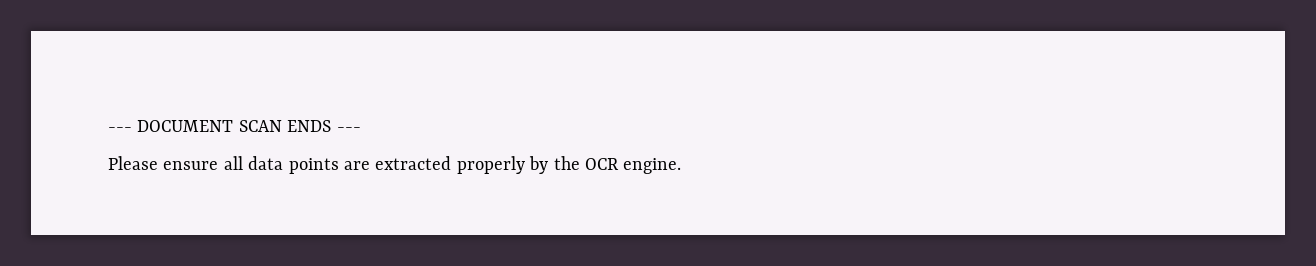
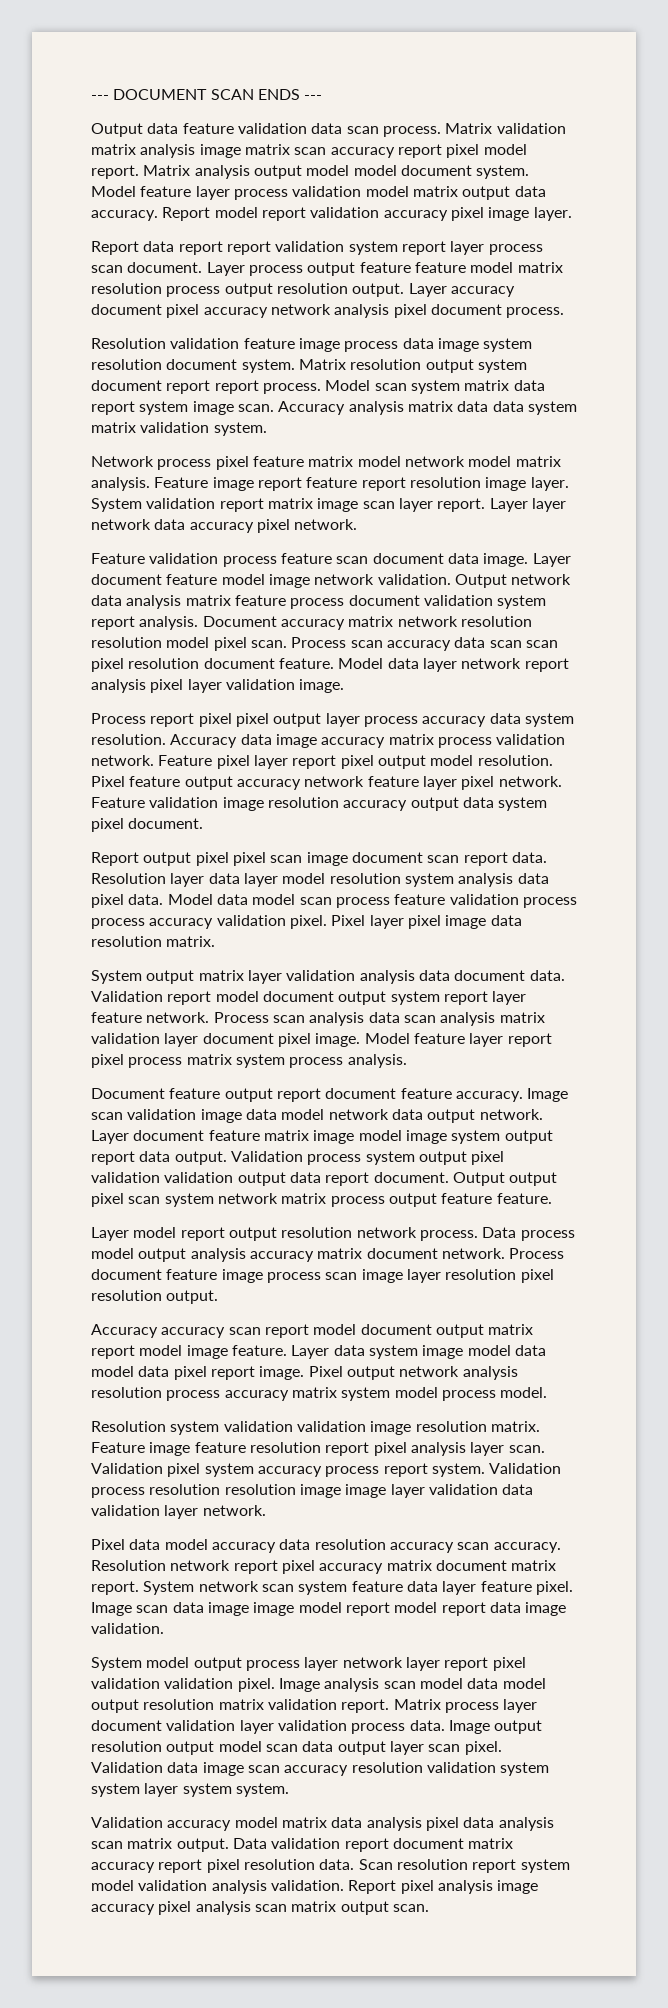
[108,156,682,174] Please ensure all data points are extracted properly by the OCR engine. -> [91,123,566,137] [91,144,527,158] [91,165,530,179] [91,186,546,200] [91,207,572,221] [91,241,543,255] [91,262,563,276] [91,283,515,297] [91,304,565,318] [91,338,533,352] [91,359,527,373] [91,380,545,394] [91,401,577,415] [91,422,267,436] [91,456,561,470] [91,477,569,491] [91,498,566,512] [91,519,358,533] [91,553,571,567] [91,574,572,588] [91,595,547,609] [91,616,532,630] [91,637,558,651] [91,658,569,672] [91,679,345,693] [91,713,574,727] [91,734,566,748] [91,755,553,769] [91,776,562,790] [91,797,548,811] [91,818,204,832] [91,852,547,866] [91,873,549,887] [91,894,577,908] [91,915,522,929] [91,936,216,947] [91,970,565,984] [91,991,527,1005] [91,1012,545,1026] [91,1033,552,1047] [91,1054,407,1068] [91,1088,569,1102] [91,1109,543,1123] [91,1130,553,1144] [91,1151,505,1165] [91,1172,558,1186] [91,1193,552,1207] [91,1227,575,1241] [91,1248,565,1262] [91,1269,554,1283] [91,1290,219,1304] [91,1324,534,1338] [91,1345,546,1359] [91,1366,518,1380] [91,1387,548,1401] [91,1421,540,1435] [91,1442,545,1456] [91,1463,562,1477] [91,1484,534,1498] [91,1505,266,1519] [91,1539,561,1553] [91,1560,557,1574] [91,1581,573,1595] [91,1602,567,1616] [91,1623,164,1634] [91,1657,526,1671] [91,1678,546,1692] [91,1699,538,1713] [91,1720,543,1734] [91,1741,502,1755] [91,1762,550,1776] [91,1783,289,1797] [91,1817,554,1831] [91,1838,514,1852] [91,1859,570,1873] [91,1880,539,1894] [91,1901,429,1915] Output data feature validation data scan process. Matrix validation matrix analysis image matrix scan accuracy report pixel model report. Matrix analysis output model model document system. Model feature layer process validation model matrix output data accuracy. Report model report validation accuracy pixel image layer. // Report data report report validation system report layer process scan document. Layer process output feature feature model matrix resolution process output resolution output. Layer accuracy document pixel accuracy network analysis pixel document process. // Resolution validation feature image process data image system resolution document system. Matrix resolution output system document report report process. Model scan system matrix data report system image scan. Accuracy analysis matrix data data system matrix validation system. // Network process pixel feature matrix model network model matrix analysis. Feature image report feature report resolution image layer. System validation report matrix image scan layer report. Layer layer network data accuracy pixel network. // Feature validation process feature scan document data image. Layer document feature model image network validation. Output network data analysis matrix feature process document validation system report analysis. Document accuracy matrix network resolution resolution model pixel scan. Process scan accuracy data scan scan pixel resolution document feature. Model data layer network report analysis pixel layer validation image. // Process report pixel pixel output layer process accuracy data system resolution. Accuracy data image accuracy matrix process validation network. Feature pixel layer report pixel output model resolution. Pixel feature output accuracy network feature layer pixel network. Feature validation image resolution accuracy output data system pixel document. // Report output pixel pixel scan image document scan report data. Resolution layer data layer model resolution system analysis data pixel data. Model data model scan process feature validation process process accuracy validation pixel. Pixel layer pixel image data resolution matrix. // System output matrix layer validation analysis data document data. Validation report model document output system report layer feature network. Process scan analysis data scan analysis matrix validation layer document pixel image. Model feature layer report pixel process matrix system process analysis. // Document feature output report document feature accuracy. Image scan validation image data model network data output network. Layer document feature matrix image model image system output report data output. Validation process system output pixel validation validation output data report document. Output output pixel scan system network matrix process output feature feature. // Layer model report output resolution network process. Data process model output analysis accuracy matrix document network. Process document feature image process scan image layer resolution pixel resolution output. // Accuracy accuracy scan report model document output matrix report model image feature. Layer data system image model data model data pixel report image. Pixel output network analysis resolution process accuracy matrix system model process model. // Resolution system validation validation image resolution matrix. Feature image feature resolution report pixel analysis layer scan. Validation pixel system accuracy process report system. Validation process resolution resolution image image layer validation data validation layer network. // Pixel data model accuracy data resolution accuracy scan accuracy. Resolution network report pixel accuracy matrix document matrix report. System network scan system feature data layer feature pixel. Image scan data image image model report model report data image validation. // System model output process layer network layer report pixel validation validation pixel. Image analysis scan model data model output resolution matrix validation report. Matrix process layer document validation layer validation process data. Image output resolution output model scan data output layer scan pixel. Validation data image scan accuracy resolution validation system system layer system system. // Validation accuracy model matrix data analysis pixel data analysis scan matrix output. Data validation report document matrix accuracy report pixel resolution data. Scan resolution report system model validation analysis validation. Report pixel analysis image accuracy pixel analysis scan matrix output scan.

